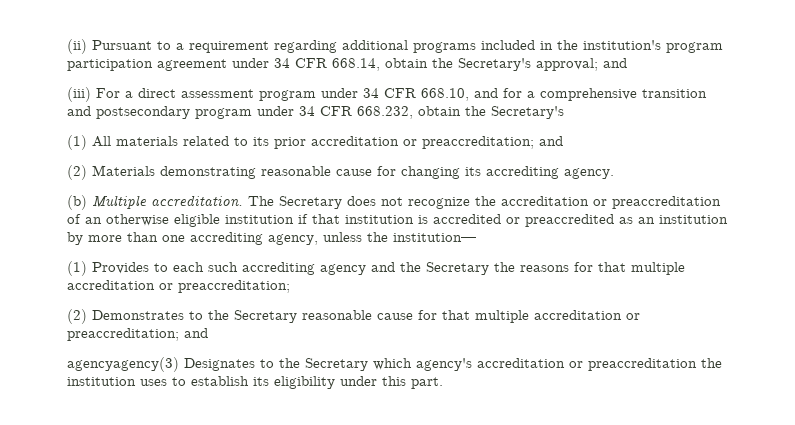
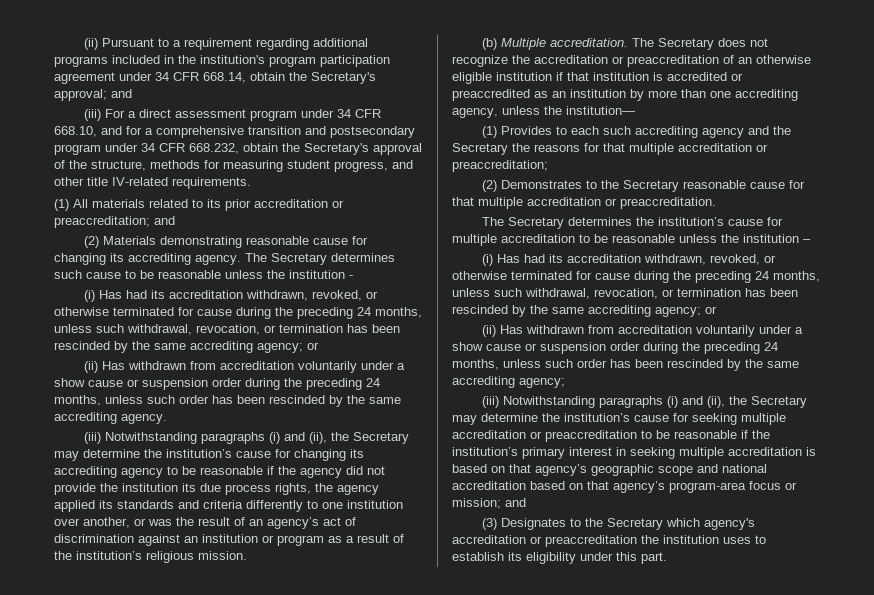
(564, 112) none -> [373,143,422,155] [54,160,413,172] [54,177,251,189] approval of the structure, methods for measuring student progress, and other title IV-related requirements.
(614, 173) none -> [245,253,395,265] [54,270,353,279] [83,290,378,302] [54,307,422,319] [54,324,400,335] [54,341,319,353] [83,361,405,373] [54,378,380,390] [54,395,401,407] [54,412,167,424] [83,432,409,444] [54,449,364,461] [54,466,385,478] [54,483,379,495] [54,500,403,512] [54,517,356,529] [54,534,404,546] [54,551,247,563] The Secretary determines such cause to be reasonable unless the institution - // (i) Has had its accreditation withdrawn, revoked, or otherwise terminated for cause during the preceding 24 months, unless such withdrawal, revocation, or termination has been rescinded by the same accrediting agency; or // (ii) Has withdrawn from accreditation voluntarily under a show cause or suspension order during the preceding 24 months, unless such order has been rescinded by the same accrediting agency. // (iii) Notwithstanding paragraphs (i) and (ii), the Secretary may determine the institution’s cause for changing its accrediting agency to be reasonable if the agency did not provide the institution its due process rights, the agency applied its standards and criteria differently to one institution over another, or was the result of an agency’s act of discrimination against an institution or program as a result of the institution’s religious mission.
[67,328,208,341] [67,357,179,372] preaccreditation; and // agencyagency(3) -> [620,197,716,209] [481,217,783,229] [452,234,811,246] [481,254,776,266] [452,271,820,283] [452,288,798,299] [452,305,717,317] [481,325,803,337] [452,342,778,354] [452,359,799,371] [452,376,565,388] [481,396,807,408] [452,413,786,425] [452,430,770,442] [452,447,816,459] [452,464,767,476] [452,481,797,493] [452,498,526,509] [481,518,497,530] preaccreditation. // The Secretary determines the institution’s cause for multiple accreditation to be reasonable unless the institution – // (i) Has had its accreditation withdrawn, revoked, or otherwise terminated for cause during the preceding 24 months, unless such withdrawal, revocation, or termination has been rescinded by the same accrediting agency; or // (ii) Has withdrawn from accreditation voluntarily under a show cause or suspension order during the preceding 24 months, unless such order has been rescinded by the same accrediting agency; // (iii) Notwithstanding paragraphs (i) and (ii), the Secretary may determine the institution’s cause for seeking multiple accreditation or preaccreditation to be reasonable if the institution’s primary interest in seeking multiple accreditation is based on that agency’s geographic scope and national accreditation based on that agency’s program-area focus or mission; and // (3)

